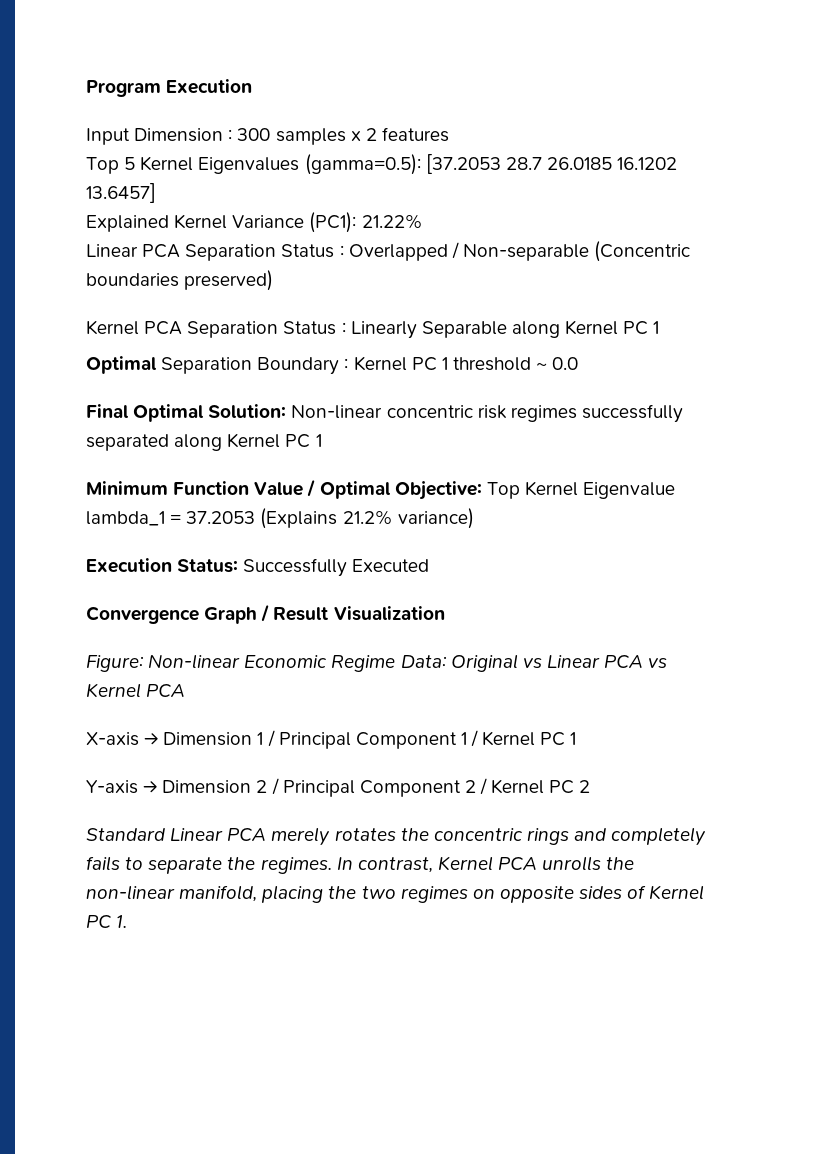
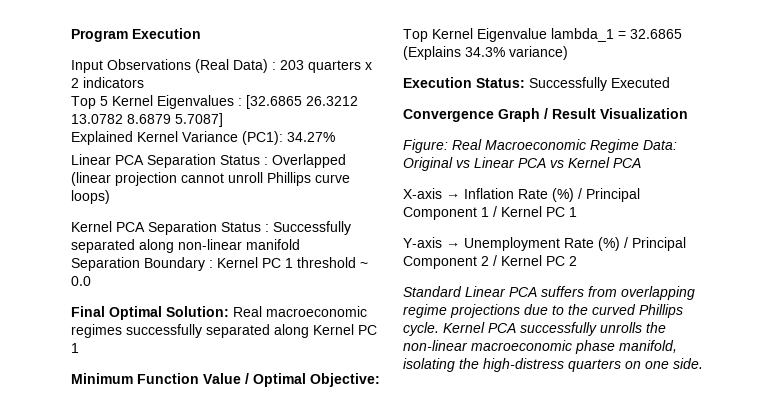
[134,128,346,145] Dimension : 300 samples -> [107,59,361,73] Observations (Real Data) : 203 quarters
[381,127,449,142] features -> [83,77,144,88] indicators
[304,154,678,175] [86,183,156,203] (gamma=0.5): [37.2053 28.7 26.0185 16.1202 13.6457] -> [238,95,358,109] [71,113,223,127] : [32.6865 26.3212 13.0782 8.6879 5.7087]
[361,214,423,229] 21.22% -> [287,132,335,142] 34.27%
[451,241,691,262] [86,270,274,291] / Non-separable (Concentric boundaries preserved) -> [71,172,350,186] [71,190,110,204] (linear projection cannot unroll Phillips curve loops)
[350,320,660,339] [86,356,157,374] Linearly Separable along Kernel PC 1 // Optimal -> [273,221,351,235] [71,239,300,253] Successfully separated along non-linear manifold //
[291,405,507,419] Non-linear concentric risk -> [233,306,367,317] Real macroeconomic
[186,508,393,529] 37.2053 (Explains 21.2% -> [630,29,682,39] [403,46,505,60] 32.6865 (Explains 34.3%
[148,654,328,669] Non-linear Economic -> [452,139,586,150] Real Macroeconomic
[163,732,264,746] Dimension 1 -> [464,188,574,202] Inflation Rate (%)
[162,780,268,794] Dimension 2 -> [464,237,620,251] Unemployment Rate (%)
[271,827,707,846] [86,856,538,874] merely rotates the concentric rings and completely fails to separate the regimes. In contrast, Kernel PCA -> [541,286,695,300] [403,304,683,318] [403,322,597,336] suffers from overlapping regime projections due to the curved Phillips cycle. Kernel PCA successfully
[179,885,705,903] [86,915,128,928] manifold, placing the two regimes on opposite sides of Kernel PC 1. -> [471,340,677,354] [403,358,703,372] macroeconomic phase manifold, isolating the high-distress quarters on one side.

